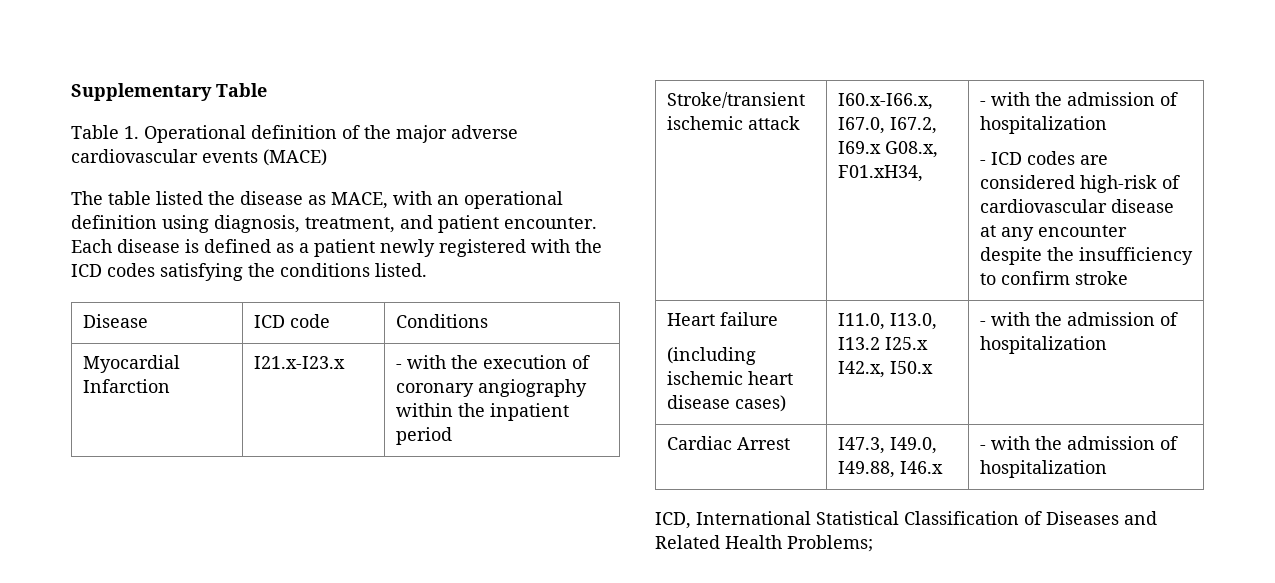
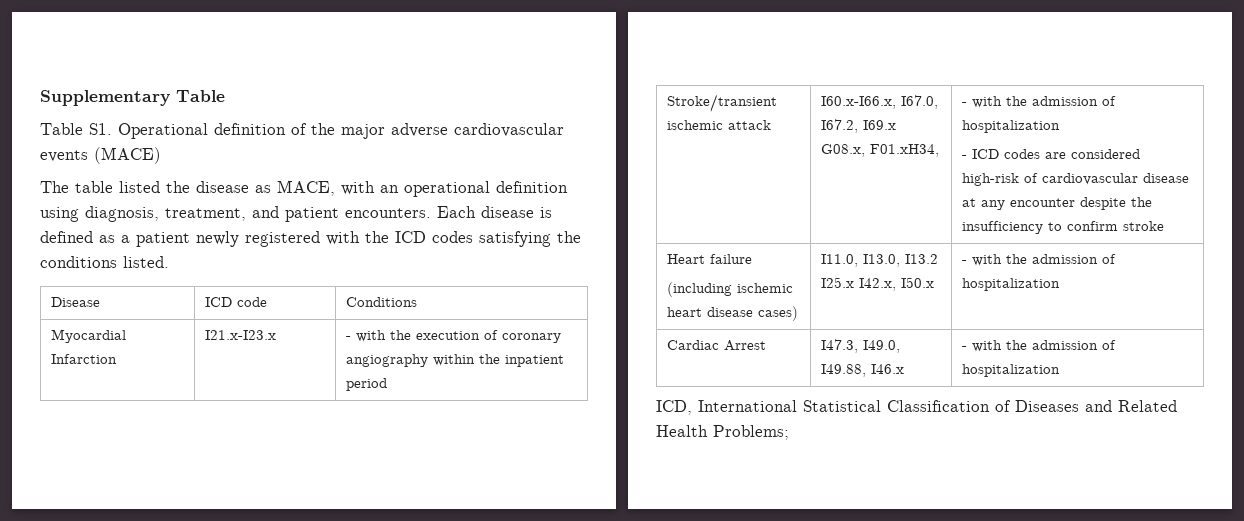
[124,126,139,139] 1. -> [89,123,112,135] S1.
[504,217,597,229] encounter. -> [345,208,431,218] encounters.

